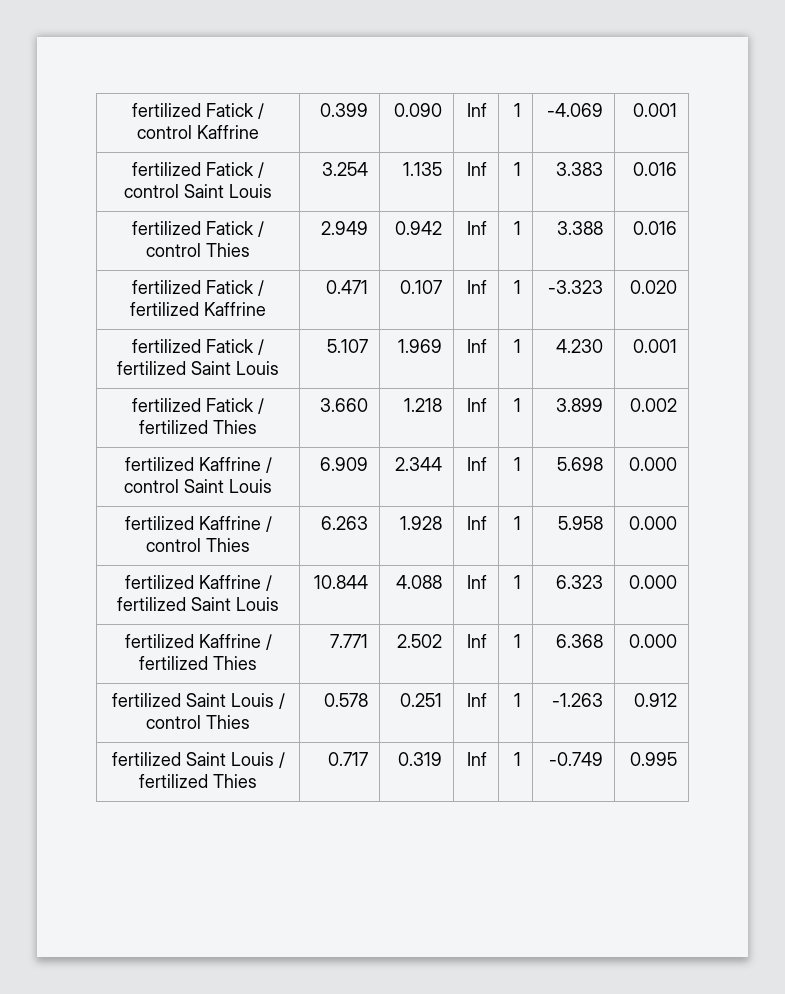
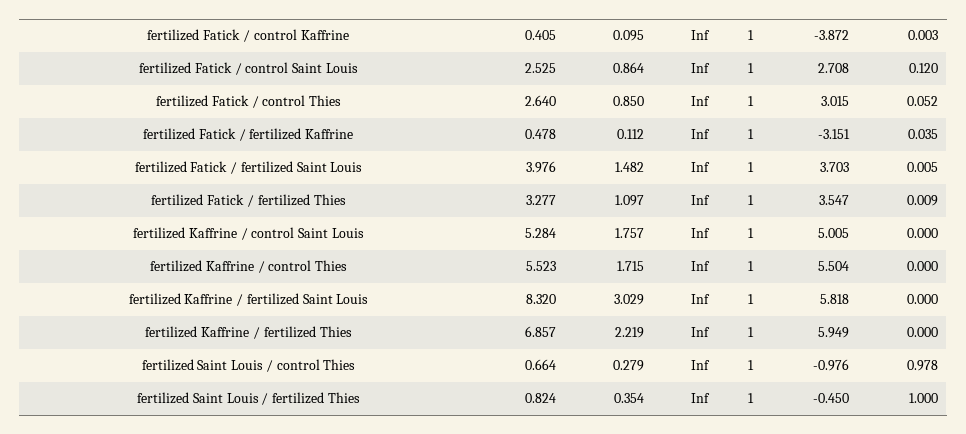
[319,103,368,117] [393,103,442,117] [466,103,487,117] [513,103,521,117] [546,103,603,117] [632,103,677,117] 0.399 | 0.090 | Inf | 1 | -4.069 | 0.001 -> [524,30,556,40] [612,30,644,41] [690,30,710,40] [747,30,754,40] [813,30,849,40] [907,30,938,40] 0.405 | 0.095 | Inf | 1 | -3.872 | 0.003
[321,162,368,176] [402,162,442,176] [466,162,487,176] [513,162,521,176] [555,162,603,176] [632,162,677,176] 3.254 | 1.135 | Inf | 1 | 3.383 | 0.016 -> [524,63,556,73] [612,62,644,73] [690,63,710,73] [747,63,754,73] [817,63,849,73] [908,63,938,73] 2.525 | 0.864 | Inf | 1 | 2.708 | 0.120
[320,221,368,235] [394,221,442,235] [466,221,487,235] [513,221,521,235] [556,221,603,235] [632,221,677,235] 2.949 | 0.942 | Inf | 1 | 3.388 | 0.016 -> [524,95,556,106] [612,96,644,106] [690,96,710,106] [747,96,754,106] [820,96,849,106] [906,96,938,106] 2.640 | 0.850 | Inf | 1 | 3.015 | 0.052
[325,280,368,294] [399,280,442,294] [466,280,487,294] [513,280,521,294] [547,280,603,294] [629,280,677,294] 0.471 | 0.107 | Inf | 1 | -3.323 | 0.020 -> [524,129,556,139] [616,129,644,139] [690,129,710,139] [747,129,754,139] [817,129,850,139] [907,129,938,139] 0.478 | 0.112 | Inf | 1 | -3.151 | 0.035
[326,339,368,353] [397,339,442,353] [466,339,487,353] [513,339,521,353] [555,339,603,353] [632,339,677,353] 5.107 | 1.969 | Inf | 1 | 4.230 | 0.001 -> [525,161,556,173] [614,162,644,172] [690,162,710,172] [747,162,754,172] [819,162,849,172] [906,162,938,172] 3.976 | 1.482 | Inf | 1 | 3.703 | 0.005
[319,398,368,412] [403,398,442,412] [466,398,487,412] [513,398,521,412] [555,398,603,412] [629,398,677,412] 3.660 | 1.218 | Inf | 1 | 3.899 | 0.002 -> [525,195,556,205] [614,195,644,206] [690,195,710,205] [747,195,754,205] [818,195,849,205] [906,195,938,206] 3.277 | 1.097 | Inf | 1 | 3.547 | 0.009
[319,457,368,471] [394,457,442,471] [466,457,487,471] [513,457,521,471] [556,457,603,471] 6.909 | 2.344 | Inf | 1 | 5.698 -> [524,228,556,238] [614,228,644,238] [690,228,710,238] [747,228,754,238] [817,228,849,238] 5.284 | 1.757 | Inf | 1 | 5.005
[320,516,368,530] [399,516,442,530] [466,516,487,530] [513,516,521,530] [557,516,603,530] 6.263 | 1.928 | Inf | 1 | 5.958 -> [525,261,556,271] [616,261,644,271] [690,261,710,271] [747,261,754,271] [817,261,849,271] 5.523 | 1.715 | Inf | 1 | 5.504
[313,575,368,589] [395,575,442,589] [466,575,487,589] [513,575,521,589] [555,575,603,589] 10.844 | 4.088 | Inf | 1 | 6.323 -> [525,294,556,304] [613,294,644,305] [690,294,710,304] [747,294,754,304] [819,294,849,304] 8.320 | 3.029 | Inf | 1 | 5.818
[329,634,368,648] [396,634,442,648] [466,634,487,648] [513,634,521,648] [555,634,603,648] 7.771 | 2.502 | Inf | 1 | 6.368 -> [524,326,556,337] [614,327,644,338] [690,327,710,337] [747,327,754,337] [817,327,849,338] 6.857 | 2.219 | Inf | 1 | 5.949
[323,693,368,707] [399,693,442,707] [466,693,487,707] [513,693,521,707] [551,693,603,707] [633,693,677,707] 0.578 | 0.251 | Inf | 1 | -1.263 | 0.912 -> [524,359,556,370] [612,360,644,371] [690,360,710,370] [747,360,754,370] [812,359,849,371] [906,360,938,371] 0.664 | 0.279 | Inf | 1 | -0.976 | 0.978
[327,752,368,766] [397,752,442,766] [466,752,487,766] [513,752,521,766] [548,752,603,766] [629,752,677,766] 0.717 | 0.319 | Inf | 1 | -0.749 | 0.995 -> [524,393,556,403] [613,393,644,403] [690,393,710,403] [747,393,754,403] [812,393,849,403] [908,393,938,403] 0.824 | 0.354 | Inf | 1 | -0.450 | 1.000

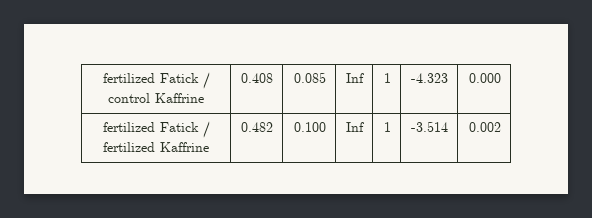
[524,30,556,40] [612,30,644,41] [690,30,710,40] [747,30,754,40] [813,30,849,40] [907,30,938,40] [139,62,358,75] [524,63,556,73] [612,62,644,73] [690,63,710,73] [747,63,754,73] [817,63,849,73] [908,63,938,73] [155,95,342,108] [524,95,556,106] [612,96,644,106] [690,96,710,106] [747,96,754,106] [820,96,849,106] [906,96,938,106] 0.405 | 0.095 | Inf | 1 | -3.872 | 0.003 // fertilized Fatick / control Saint Louis | 2.525 | 0.864 | Inf | 1 | 2.708 | 0.120 // fertilized Fatick / control Thies | 2.640 | 0.850 | Inf | 1 | 3.015 | 0.052 -> [241,73,274,83] [294,72,327,83] [346,73,365,83] [384,73,392,83] [411,73,449,83] [469,73,502,83] 0.408 | 0.085 | Inf | 1 | -4.323 | 0.000
[524,129,556,139] [616,129,644,139] [690,129,710,139] [747,129,754,139] [817,129,850,139] [907,129,938,139] [134,161,363,174] [525,161,556,173] [614,162,644,172] [690,162,710,172] [747,162,754,172] [819,162,849,172] [906,162,938,172] [151,194,346,207] [525,195,556,205] [614,195,644,206] [690,195,710,205] [747,195,754,205] [818,195,849,205] [906,195,938,206] [133,227,364,240] [524,228,556,238] [614,228,644,238] [690,228,710,238] [747,228,754,238] [817,228,849,238] [906,228,938,238] [149,260,348,273] [525,261,556,271] [616,261,644,271] [690,261,710,271] [747,261,754,271] [817,261,849,271] [906,261,938,271] [128,293,369,306] [525,294,556,304] [613,294,644,305] [690,294,710,304] [747,294,754,304] [819,294,849,304] [906,294,938,304] [145,326,352,339] [524,326,556,337] [614,327,644,338] [690,327,710,337] [747,327,754,337] [817,327,849,338] [906,327,938,337] [141,359,356,372] [524,359,556,370] [612,360,644,371] [690,360,710,370] [747,360,754,370] [812,359,849,371] [906,360,938,371] [137,392,360,405] [524,393,556,403] [613,393,644,403] [690,393,710,403] [747,393,754,403] [812,393,849,403] [908,393,938,403] 0.478 | 0.112 | Inf | 1 | -3.151 | 0.035 // fertilized Fatick / fertilized Saint Louis | 3.976 | 1.482 | Inf | 1 | 3.703 | 0.005 // fertilized Fatick / fertilized Thies | 3.277 | 1.097 | Inf | 1 | 3.547 | 0.009 // fertilized Kaffrine / control Saint Louis | 5.284 | 1.757 | Inf | 1 | 5.005 | 0.000 // fertilized Kaffrine / control Thies | 5.523 | 1.715 | Inf | 1 | 5.504 | 0.000 // fertilized Kaffrine / fertilized Saint Louis | 8.320 | 3.029 | Inf | 1 | 5.818 | 0.000 // fertilized Kaffrine / fertilized Thies | 6.857 | 2.219 | Inf | 1 | 5.949 | 0.000 // fertilized Saint Louis / control Thies | 0.664 | 0.279 | Inf | 1 | -0.976 | 0.978 // fertilized Saint Louis / fertilized Thies | 0.824 | 0.354 | Inf | 1 | -0.450 | 1.000 -> [241,122,274,132] [294,122,327,132] [346,122,365,132] [384,122,392,132] [411,121,449,132] [469,122,502,132] 0.482 | 0.100 | Inf | 1 | -3.514 | 0.002

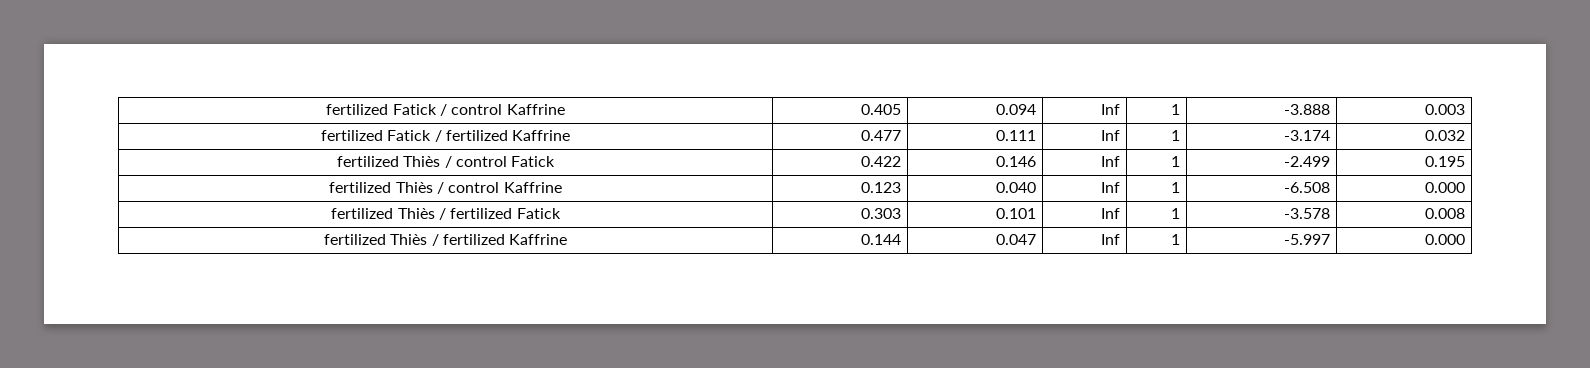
[241,73,274,83] [294,72,327,83] [346,73,365,83] [384,73,392,83] [411,73,449,83] [469,73,502,83] 0.408 | 0.085 | Inf | 1 | -4.323 | 0.000 -> [860,104,901,115] [995,104,1036,115] [1100,104,1120,115] [1170,104,1180,115] [1283,104,1330,115] [1424,104,1465,115] 0.405 | 0.094 | Inf | 1 | -3.888 | 0.003
[241,122,274,132] [294,122,327,132] [346,122,365,132] [384,122,392,132] [411,121,449,132] [469,122,502,132] 0.482 | 0.100 | Inf | 1 | -3.514 | 0.002 -> [860,130,901,141] [995,130,1036,141] [1100,130,1120,141] [1170,130,1180,141] [1283,130,1330,141] [1424,130,1465,141] [336,156,556,168] [860,156,901,167] [995,156,1036,167] [1100,156,1120,167] [1170,156,1180,167] [1283,156,1330,167] [1424,156,1465,167] [329,182,562,194] [860,182,901,193] [995,182,1036,193] [1100,182,1120,193] [1170,182,1180,193] [1283,182,1330,193] [1424,182,1465,193] [331,208,561,220] [860,208,901,219] [995,208,1036,219] [1100,208,1120,219] [1170,208,1180,219] [1283,208,1330,219] [1424,208,1465,219] [323,234,568,246] [860,234,901,245] [995,234,1036,245] [1100,234,1120,245] [1170,234,1180,245] [1283,234,1330,245] [1424,234,1465,245] 0.477 | 0.111 | Inf | 1 | -3.174 | 0.032 // fertilized Thiès / control Fatick | 0.422 | 0.146 | Inf | 1 | -2.499 | 0.195 // fertilized Thiès / control Kaffrine | 0.123 | 0.040 | Inf | 1 | -6.508 | 0.000 // fertilized Thiès / fertilized Fatick | 0.303 | 0.101 | Inf | 1 | -3.578 | 0.008 // fertilized Thiès / fertilized Kaffrine | 0.144 | 0.047 | Inf | 1 | -5.997 | 0.000

